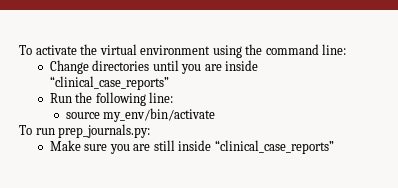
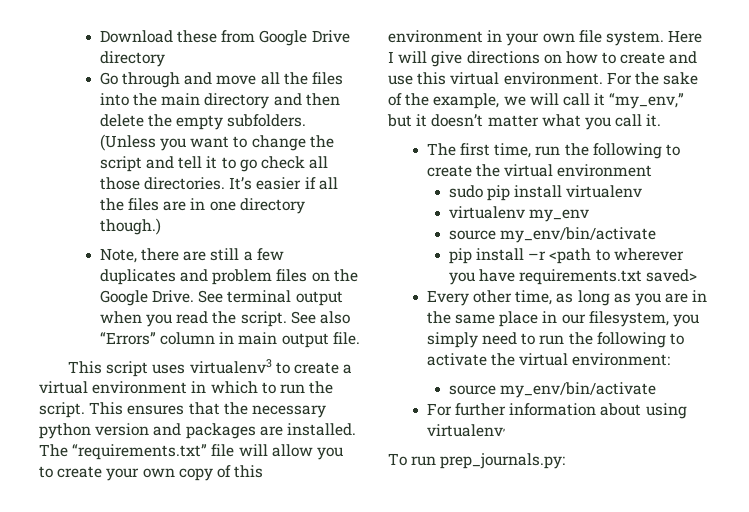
[19,44,347,58] [49,60,259,74] [49,76,169,90] [49,92,174,106] [65,108,216,122] [19,124,151,138] [49,140,334,154] To activate the virtual environment using the command line: // Change directories until you are inside “clinical_case_reports” // Run the following line: // source my_env/bin/activate // To run prep_journals.py: // Make sure you are still inside “clinical_case_reports” -> [99,30,350,46] [99,51,165,67] [99,72,343,88] [99,93,340,109] [99,114,307,130] [99,134,334,151] [99,156,329,172] [99,177,338,190] [99,198,305,214] [99,218,161,235] [99,248,284,263] [99,269,358,285] [99,290,343,306] [99,311,350,327] [99,332,360,348] [68,359,353,377] [39,381,334,394] [39,402,326,418] [39,423,356,439] [39,444,343,460] [39,465,264,481] [388,30,703,46] [388,51,698,67] [388,72,699,85] [388,93,685,109] [387,114,662,130] [426,143,681,159] [426,164,653,177] [448,185,643,201] [448,206,589,222] [448,227,656,243] [448,248,684,264] [448,269,698,285] [426,290,708,306] [426,311,700,327] [426,332,685,348] [426,353,671,366] [448,382,656,398] [426,403,687,419] [426,424,505,437] [388,453,566,469] Download these from Google Drive directory // Go through and move all the files into the main directory and then delete the empty subfolders. (Unless you want to change the script and tell it to go check all those directories. It’s easier if all the files are in one directory though.) // Note, there are still a few duplicates and problem files on the Google Drive. See terminal output when you read the script. See also “Errors” column in main output file. // This script uses virtualenv3 to create a virtual environment in which to run the script. This ensures that the necessary python version and packages are installed. The “requirements.txt” file will allow you to create your own copy of this environment in your own file system. Here I will give directions on how to create and use this virtual environment. For the sake of the example, we will call it “my_env,” but it doesn’t matter what you call it. // The first time, run the following to create the virtual environment // sudo pip install virtualenv // virtualenv my_env // source my_env/bin/activate // pip install –r <path to wherever you have requirements.txt saved> // Every other time, as long as you are in the same place in our filesystem, you simply need to run the following to activate the virtual environment: // source my_env/bin/activate // For further information about using virtualenv, // To run prep_journals.py:

